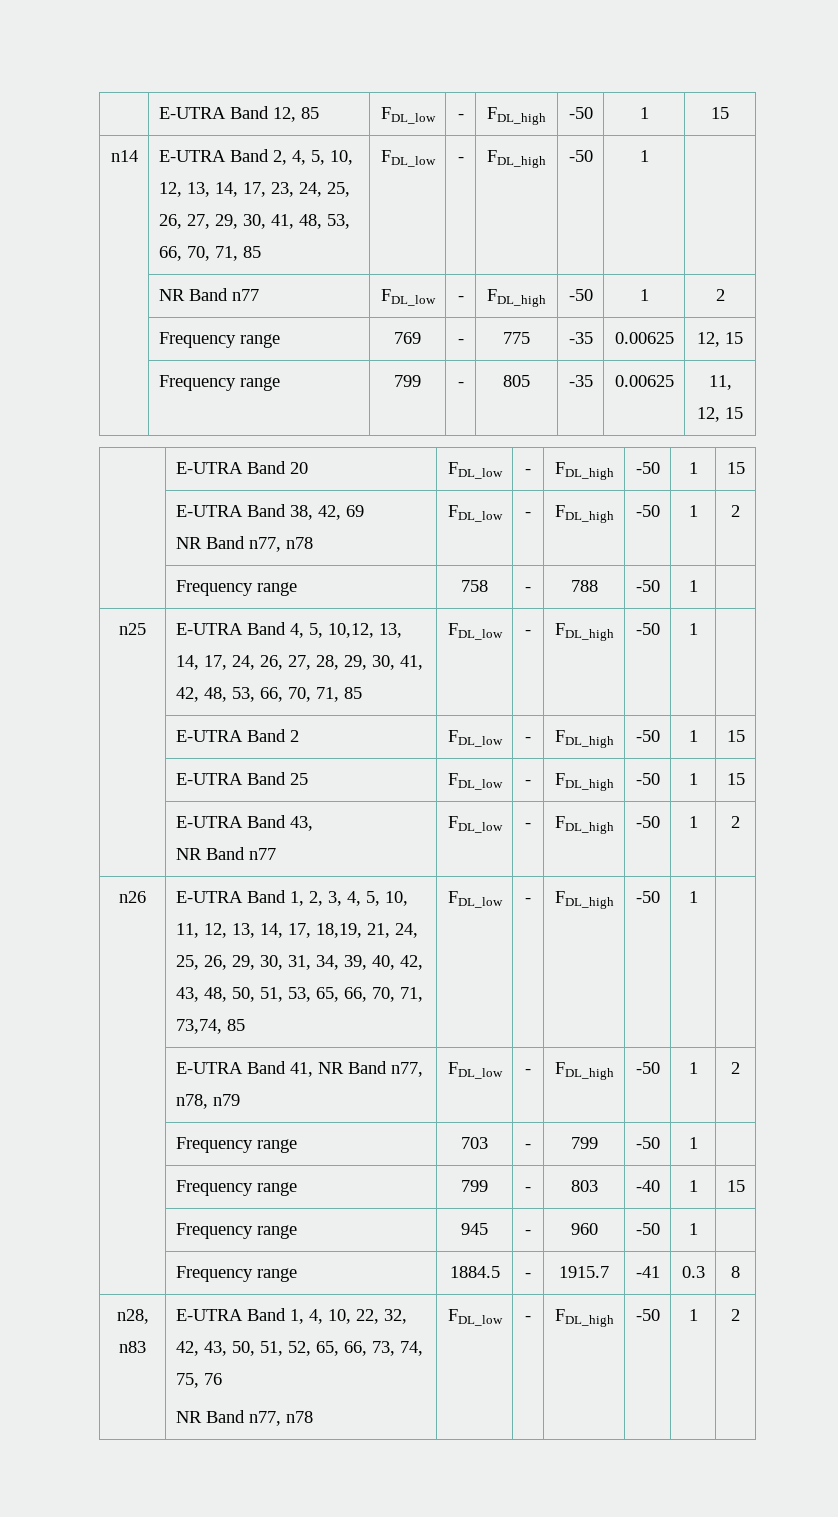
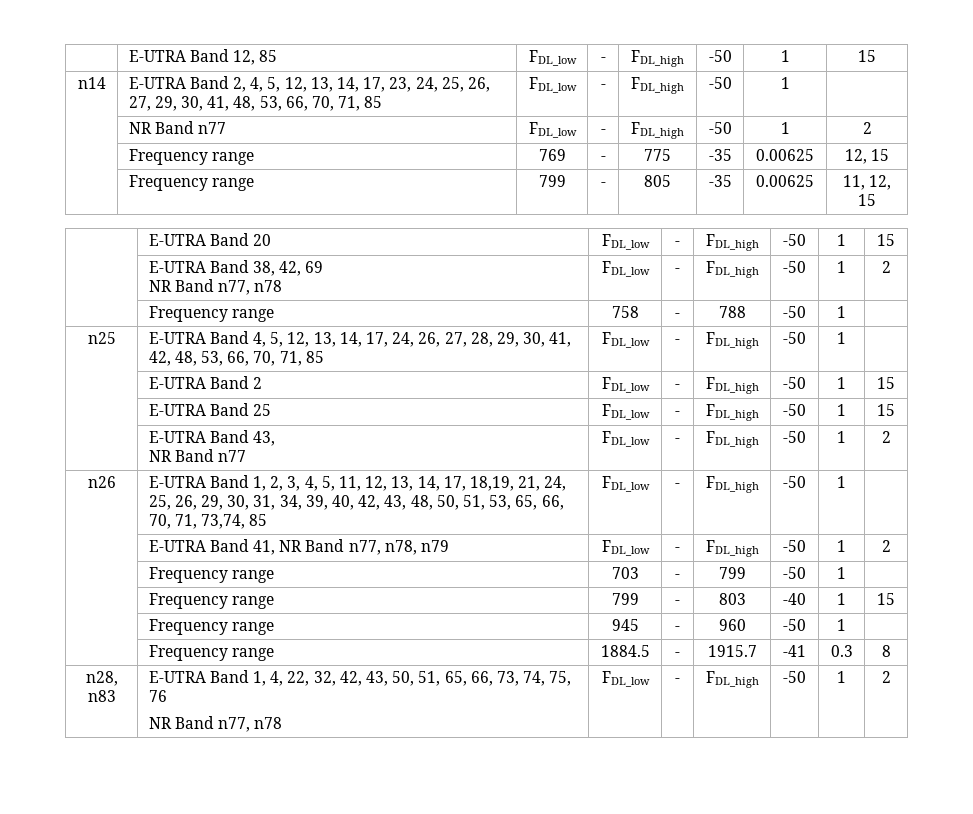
[329,150,353,165] 10, -> (281, 84) none
[327,623,374,638] 10,12, -> [287,332,310,347] 12,
[384,891,408,906] 10, -> (335, 483) none
[327,1309,351,1324] 10, -> (284, 678) none
[287,1341,311,1356] 52, -> (441, 678) none

